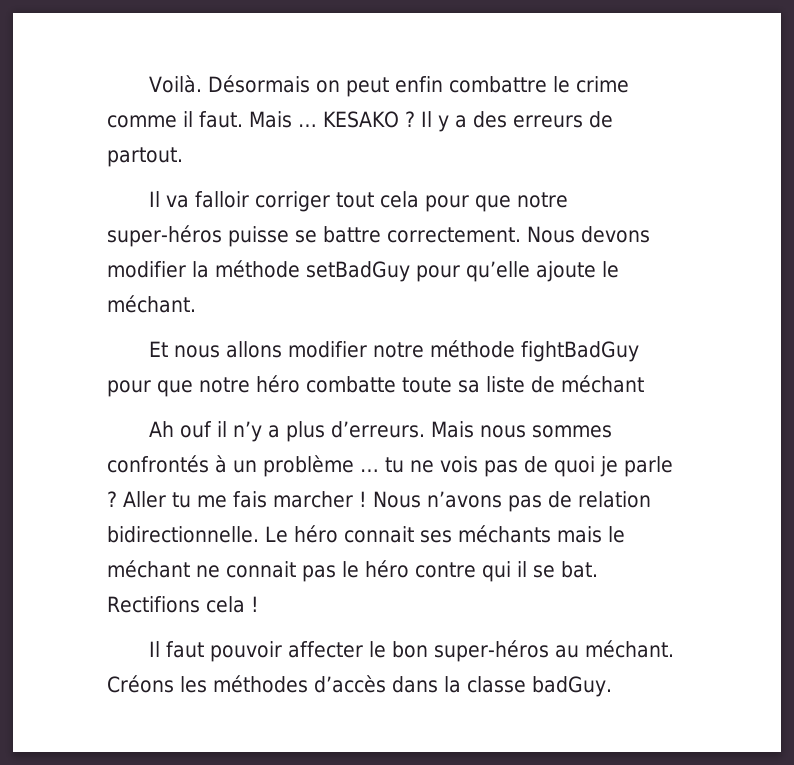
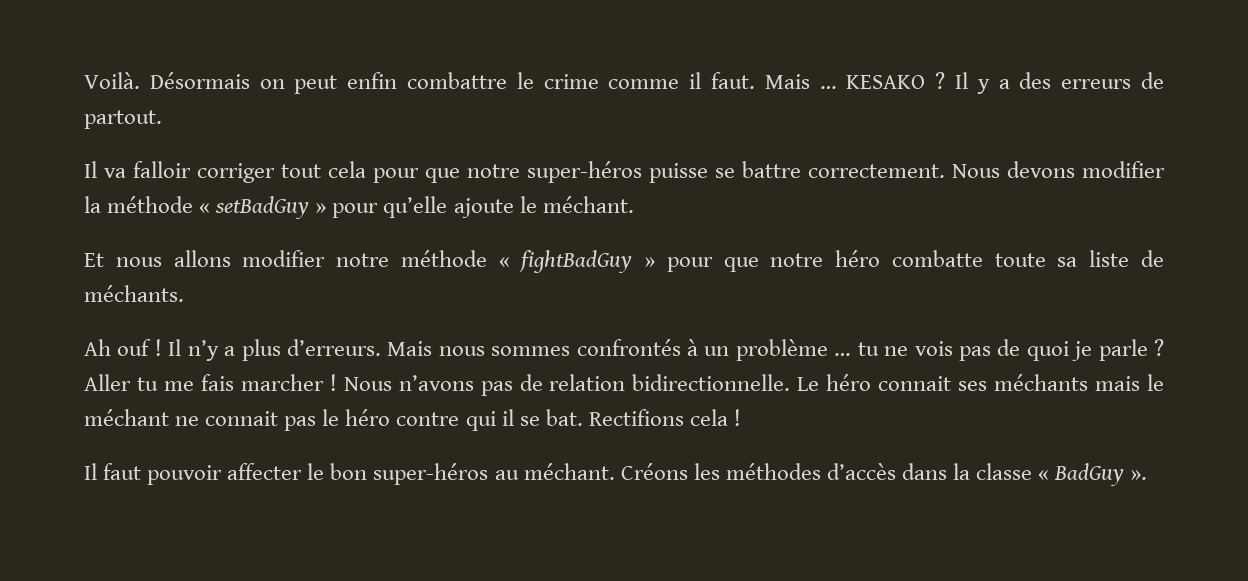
[306,261,410,282] setBadGuy -> [199,196,327,219] « setBadGuy »
[521,341,640,362] fightBadGuy -> [498,250,656,273] « fightBadGuy »
[561,375,644,393] méchant -> [84,285,184,302] méchants.
[217,421,228,437] il -> [154,339,182,356] ! Il
[532,676,612,697] badGuy. -> [1038,463,1148,486] « BadGuy ».

